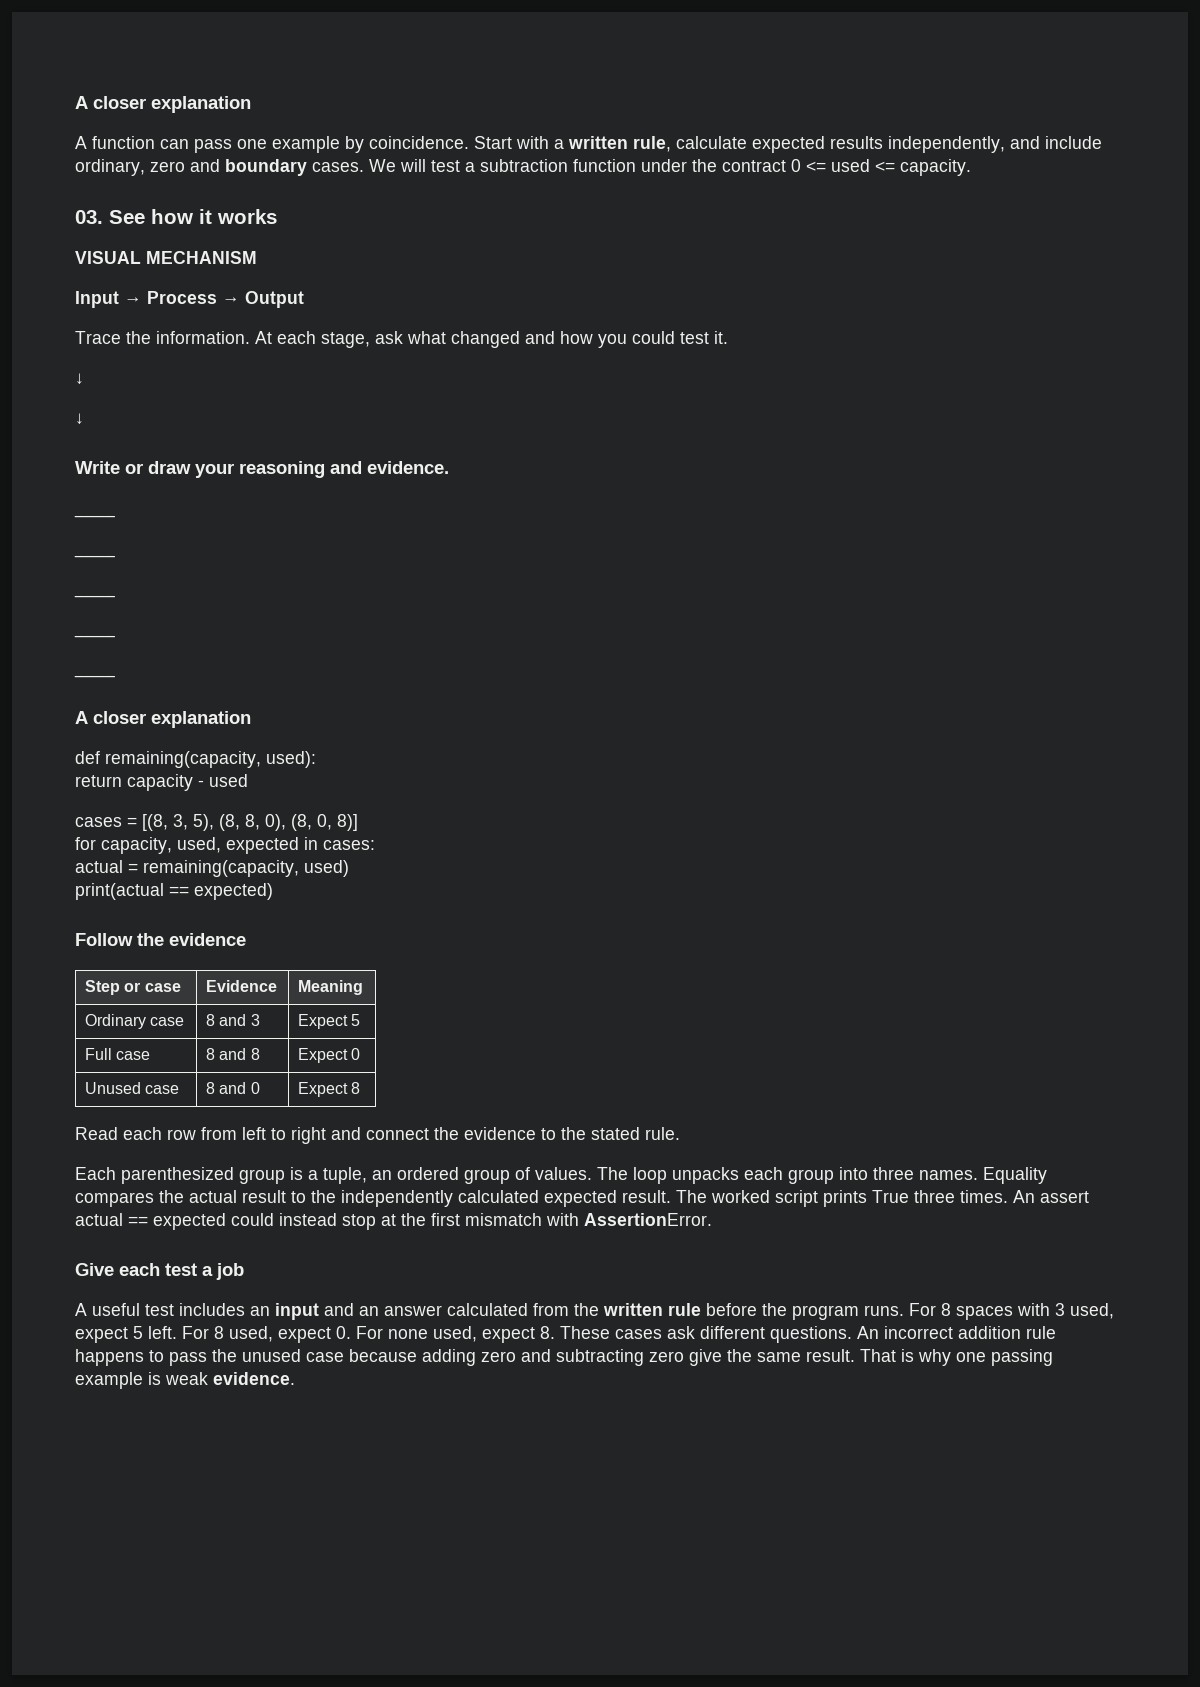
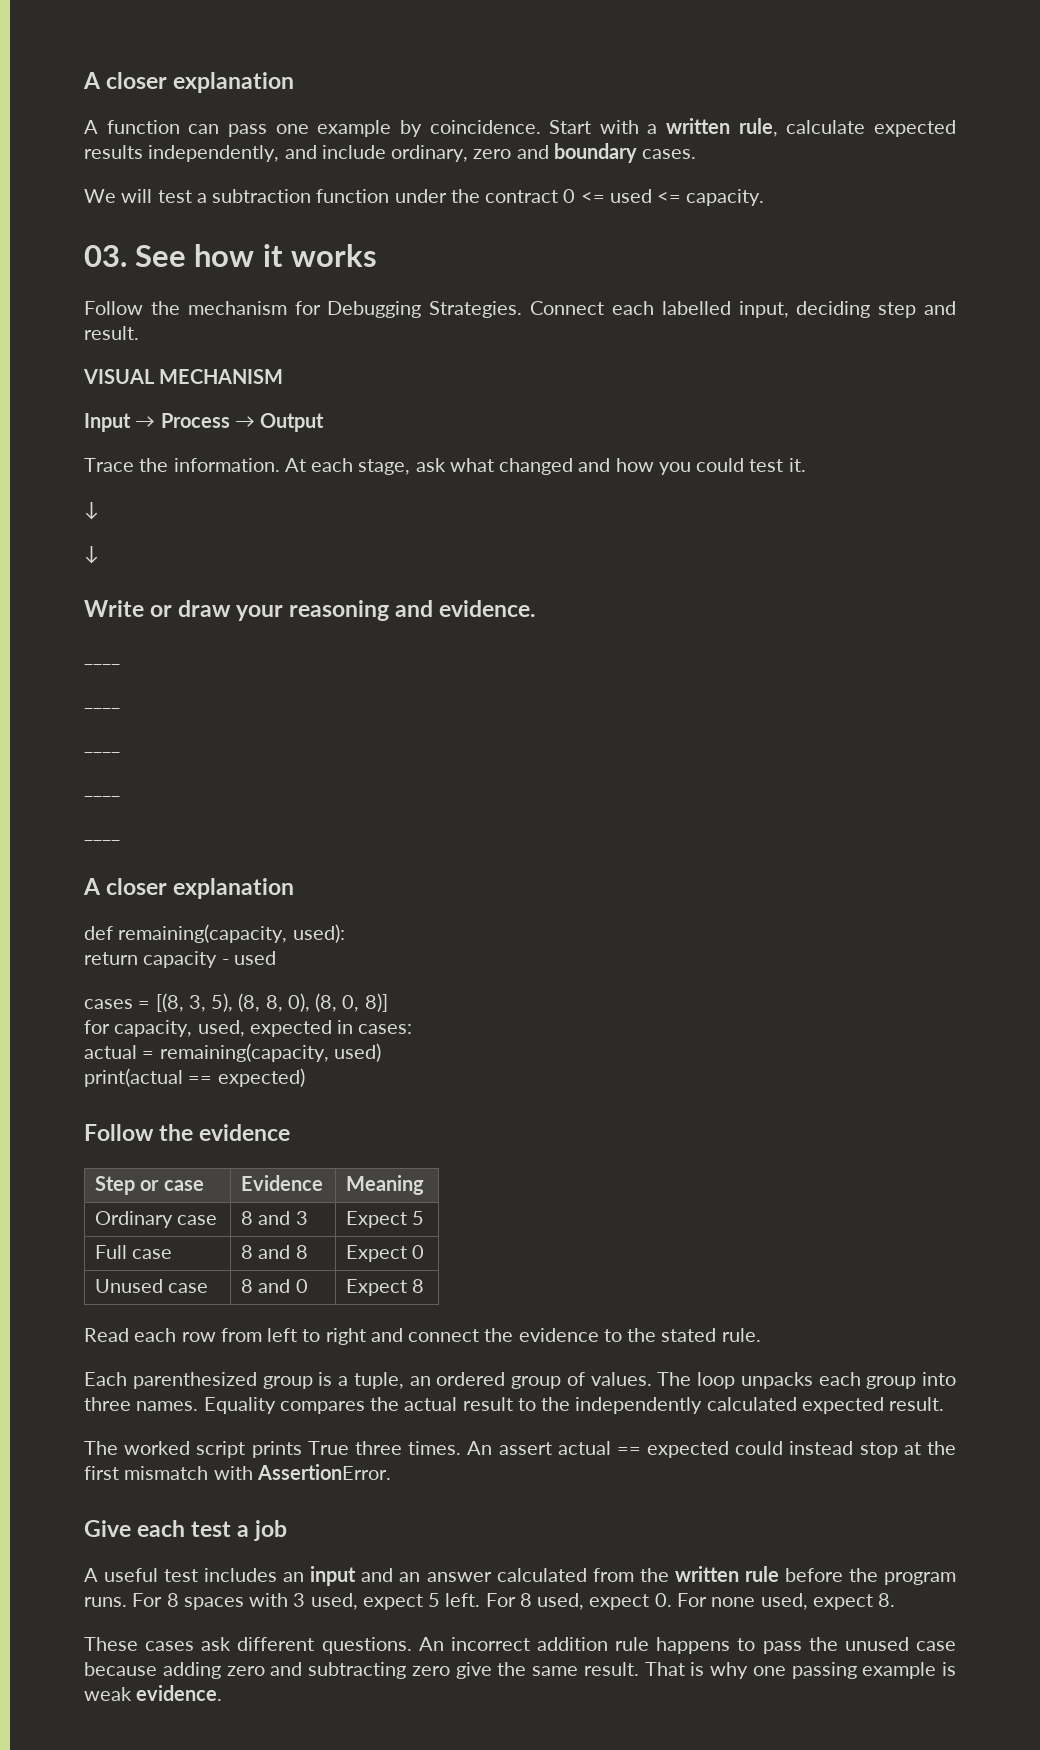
(364, 167) none -> (697, 154) //
(277, 216) none -> [84,301,957,318] [84,326,139,340] // Follow the mechanism for Debugging Strategies. Connect each labelled input, deciding step and result.
(671, 1196) none -> (945, 1404) //
(555, 1332) none -> (896, 1600) //

